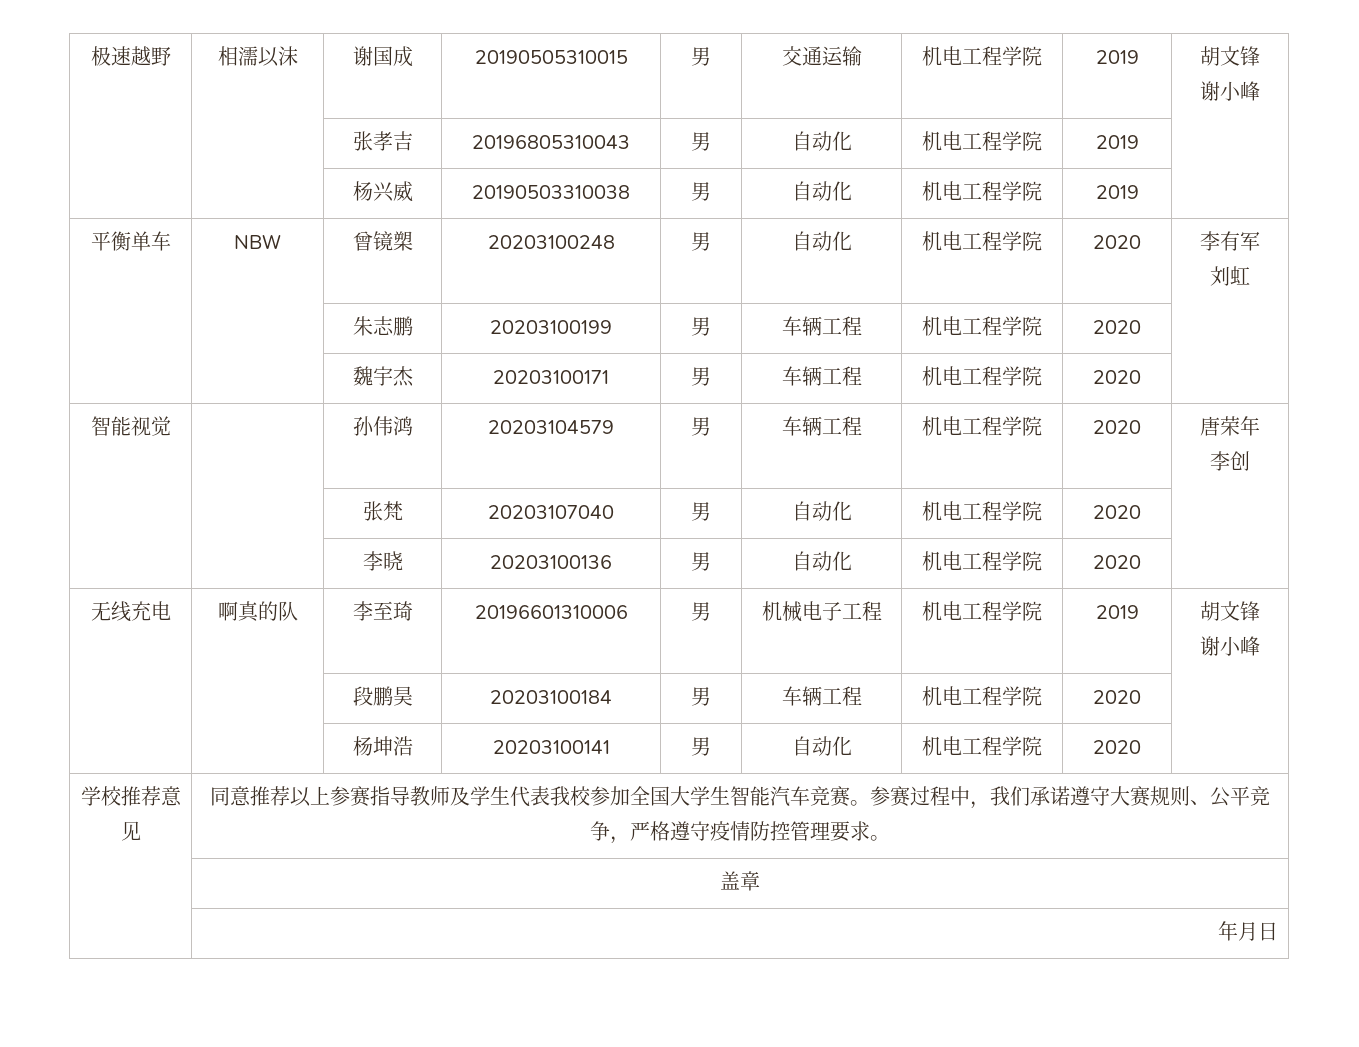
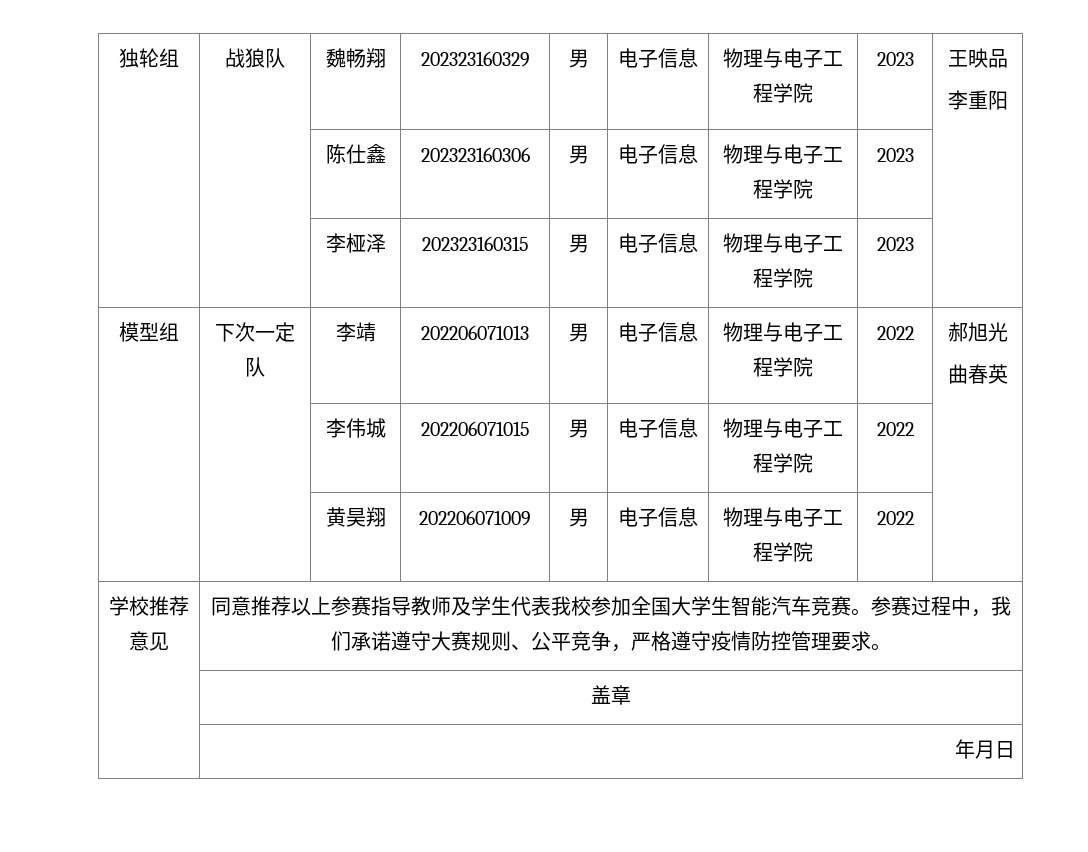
[90,46,171,66] [217,46,298,67] [352,46,413,67] [474,50,628,64] [691,47,711,66] [781,46,862,66] [922,46,1042,66] [1095,50,1139,64] [1200,46,1260,66] [1200,81,1260,101] [352,131,413,151] [472,135,630,149] [691,132,711,151] [791,131,852,151] [922,131,1042,151] [1095,135,1139,149] [352,181,413,202] [472,185,630,199] [691,182,711,201] [791,181,852,201] [922,181,1042,201] [1095,185,1139,199] [90,231,171,251] [234,234,281,249] [352,231,413,251] [487,235,615,249] [691,232,711,251] [791,231,852,251] [922,231,1042,251] [1093,235,1141,249] [1200,231,1260,251] [1210,266,1250,286] [352,316,413,336] [490,320,612,334] [691,317,711,336] [781,316,862,336] [922,316,1042,336] [1093,320,1141,334] [352,366,414,387] [493,370,609,384] [691,367,711,386] [781,366,862,386] [922,366,1042,386] [1093,370,1141,384] [90,416,171,436] [352,416,413,436] [488,420,614,434] [691,417,711,436] [781,416,862,436] [922,416,1042,436] [1093,420,1141,434] [1200,416,1260,436] [1210,451,1250,471] [362,501,403,521] [488,505,614,519] [691,502,711,521] [791,501,852,521] [922,501,1042,521] [1093,505,1141,519] [362,551,403,571] [490,555,612,569] [691,552,711,571] [791,551,852,571] [922,551,1042,571] [1093,555,1141,569] [90,601,171,622] [217,601,298,622] [352,601,413,621] [474,605,628,619] [691,602,711,621] [761,601,882,622] [922,601,1042,621] [1095,605,1139,619] [1200,601,1260,621] [1200,636,1260,656] [352,686,413,706] [490,690,612,704] [691,687,711,706] [781,686,862,706] [922,686,1042,706] [1093,690,1141,704] [352,736,413,756] [492,740,610,754] [691,737,711,756] [791,736,852,756] [922,736,1042,756] [1093,740,1141,754] 极速越野 | 相濡以沫 | 谢国成 | 20190505310015 | 男 | 交通运输 | 机电工程学院 | 2019 | 胡文锋 // 谢小峰 // | | 张孝吉 | 20196805310043 | 男 | 自动化 | 机电工程学院 | 2019 | // | | 杨兴威 | 20190503310038 | 男 | 自动化 | 机电工程学院 | 2019 | // 平衡单车 | NBW | 曾镜槊 | 20203100248 | 男 | 自动化 | 机电工程学院 | 2020 | 李有军 // 刘虹 // | | 朱志鹏 | 20203100199 | 男 | 车辆工程 | 机电工程学院 | 2020 | // | | 魏宇杰 | 20203100171 | 男 | 车辆工程 | 机电工程学院 | 2020 | // 智能视觉 | | 孙伟鸿 | 20203104579 | 男 | 车辆工程 | 机电工程学院 | 2020 | 唐荣年 // 李创 // | | 张梵 | 20203107040 | 男 | 自动化 | 机电工程学院 | 2020 | // | | 李晓 | 20203100136 | 男 | 自动化 | 机电工程学院 | 2020 | // 无线充电 | 啊真的队 | 李至琦 | 20196601310006 | 男 | 机械电子工程 | 机电工程学院 | 2019 | 胡文锋 // 谢小峰 // | | 段鹏昊 | 20203100184 | 男 | 车辆工程 | 机电工程学院 | 2020 | // | | 杨坤浩 | 20203100141 | 男 | 自动化 | 机电工程学院 | 2020 -> [119,48,179,68] [225,48,285,68] [325,48,386,68] [420,51,530,67] [568,49,589,68] [618,48,698,68] [723,48,843,68] [753,83,813,103] [876,52,914,66] [947,48,1008,68] [947,90,1008,110] [325,144,386,164] [420,147,530,162] [568,145,589,164] [618,144,698,164] [723,144,843,164] [753,179,813,199] [876,148,914,162] [325,233,386,253] [421,236,529,251] [568,234,589,253] [618,233,698,253] [723,233,843,253] [753,268,813,288] [876,237,914,251] [119,322,179,342] [215,322,295,342] [245,357,265,377] [335,322,376,342] [421,325,529,340] [568,323,589,342] [618,322,698,342] [723,322,843,342] [753,357,813,377] [876,326,914,340] [947,322,1008,342] [947,364,1008,384] [325,418,386,438] [420,421,530,436] [568,419,589,438] [618,418,698,438] [723,418,843,438] [753,453,813,473] [876,422,914,436] [325,507,386,527] [419,510,531,526] [568,508,589,527] [618,507,698,527] [723,507,843,527] [753,542,813,562] [876,511,914,525] 独轮组 | 战狼队 | 魏畅翔 | 202323160329 | 男 | 电子信息 | 物理与电子工程学院 | 2023 | 王映品 // 李重阳 // | | 陈仕鑫 | 202323160306 | 男 | 电子信息 | 物理与电子工程学院 | 2023 | // | | 李桠泽 | 202323160315 | 男 | 电子信息 | 物理与电子工程学院 | 2023 | // 模型组 | 下次一定队 | 李靖 | 202206071013 | 男 | 电子信息 | 物理与电子工程学院 | 2022 | 郝旭光 // 曲春英 // | | 李伟城 | 202206071015 | 男 | 电子信息 | 物理与电子工程学院 | 2022 | // | | 黄昊翔 | 202206071009 | 男 | 电子信息 | 物理与电子工程学院 | 2022

